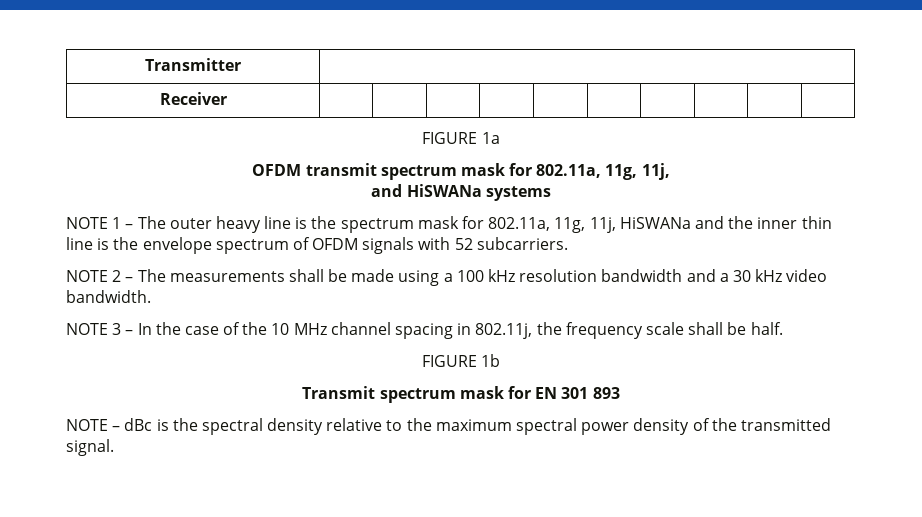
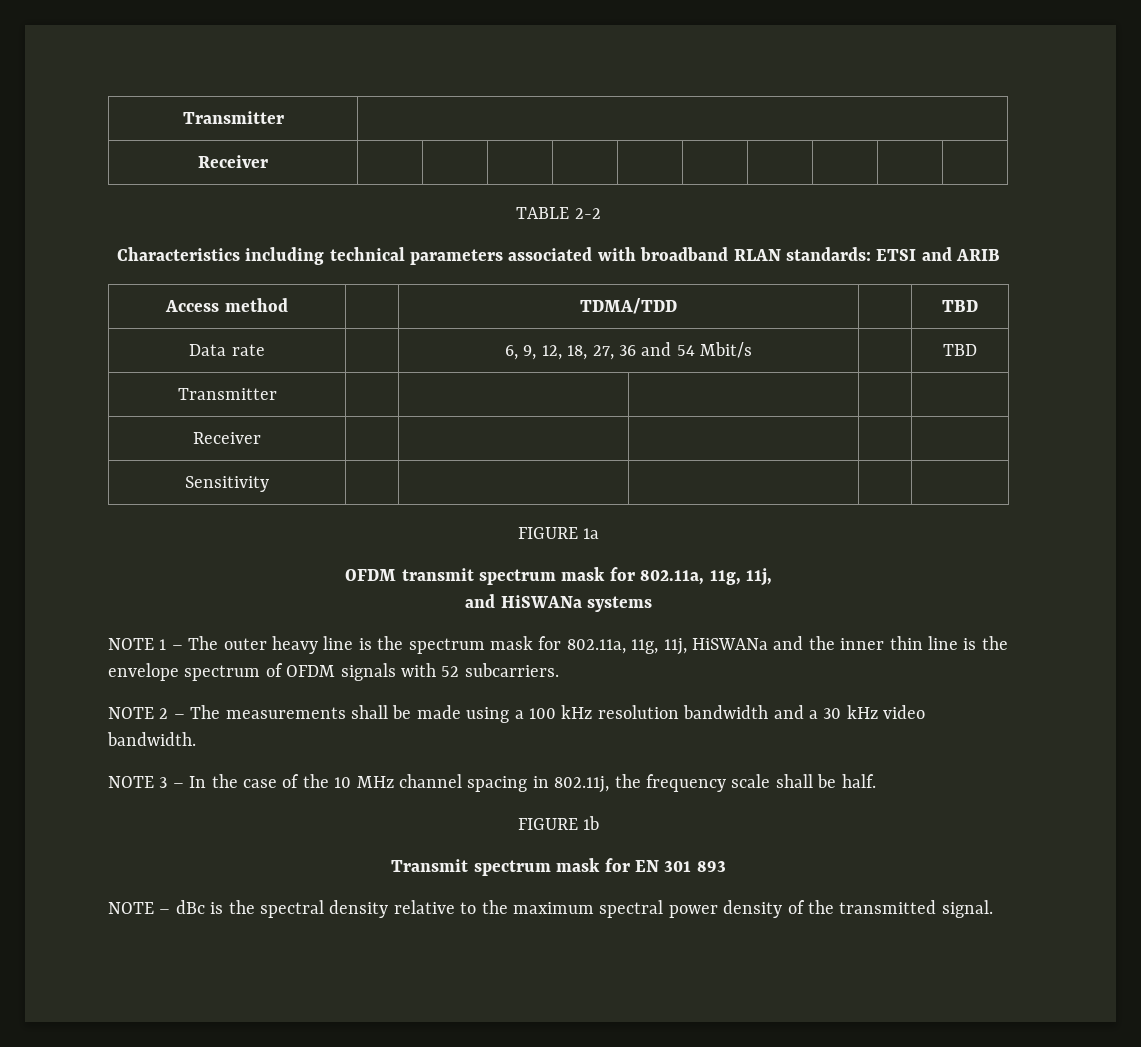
(227, 98) none -> [516,207,601,219] [116,247,1001,265] [165,298,288,312] [580,298,677,314] [942,300,978,312] [189,344,265,356] [504,342,753,360] [943,344,977,356] [177,388,277,400] [193,432,261,444] [185,476,269,492] // TABLE 2-2 // Characteristics including technical parameters associated with broadband RLAN standards: ETSI and ARIB // Access method | | TDMA/TDD | | TBD // Data rate | | 6, 9, 12, 18, 27, 36 and 54 Mbit/s | | TBD // Transmitter | | | | | // Receiver | | | | | // Sensitivity | | | | |

